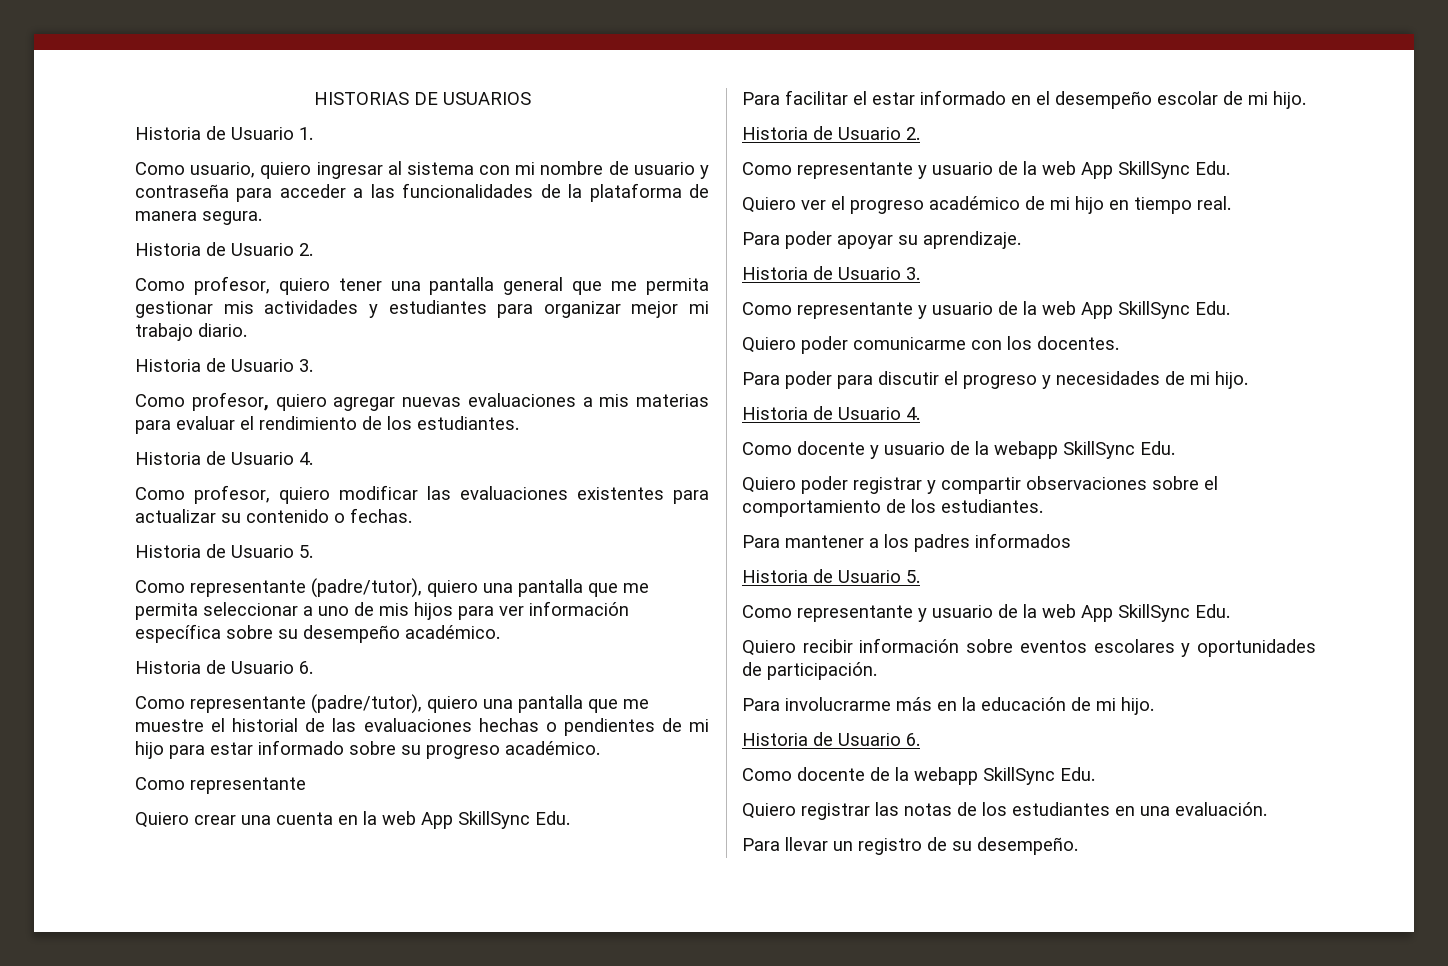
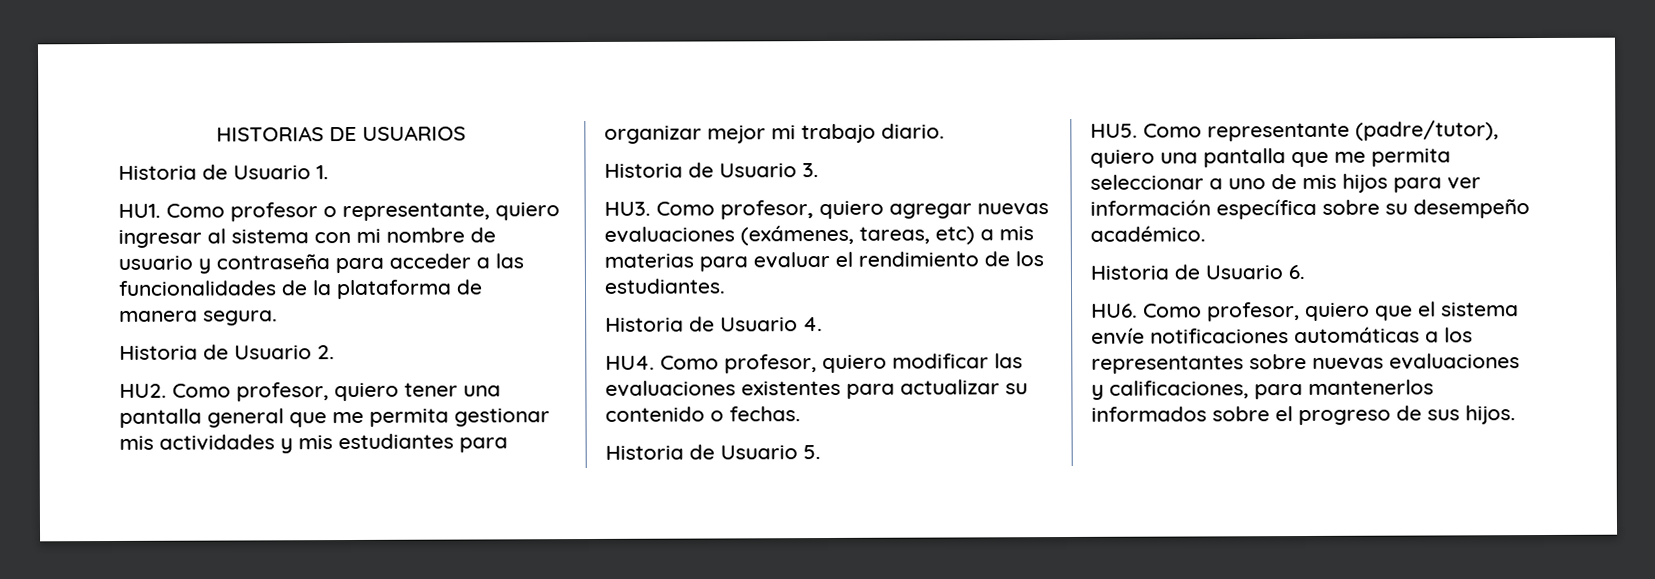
[135,162,256,178] Como usuario, -> [118,202,490,222] HU1. Como profesor o representante,
(313, 249) none -> [119,383,167,398] HU2.
(378, 311) none -> [298,435,333,450] mis
(313, 365) none -> [604,201,651,216] HU3.
(576, 400) none -> [740,224,975,246] (exámenes, tareas, etc)
(313, 458) none -> [605,355,655,370] HU4.
(313, 551) none -> [1090,123,1138,138] HU5.
[135,694,649,714] [135,718,710,736] [135,740,600,759] [135,777,306,794] [135,811,570,829] [742,90,1306,109] [742,126,920,140] [742,161,1230,179] [742,196,1231,214] [742,231,1021,249] [742,266,920,280] [742,301,1230,319] [742,336,1119,354] [742,371,1248,389] [742,406,920,420] [742,441,1175,459] [742,476,1218,494] [742,499,1043,517] [742,533,1071,552] [742,569,920,583] [742,604,1230,622] [742,638,1316,657] [742,662,877,680] [742,697,1154,715] [742,732,920,746] [742,767,1095,785] [742,802,1267,820] [742,837,1078,855] Como representante (padre/tutor), quiero una pantalla que me muestre el historial de las evaluaciones hechas o pendientes de mi hijo para estar informado sobre su progreso académico. // Como representante // Quiero crear una cuenta en la web App SkillSync Edu. // Para facilitar el estar informado en el desempeño escolar de mi hijo. // Historia de Usuario 2. // Como representante y usuario de la web App SkillSync Edu. // Quiero ver el progreso académico de mi hijo en tiempo real. // Para poder apoyar su aprendizaje. // Historia de Usuario 3. // Como representante y usuario de la web App SkillSync Edu. // Quiero poder comunicarme con los docentes. // Para poder para discutir el progreso y necesidades de mi hijo. // Historia de Usuario 4. // Como docente y usuario de la webapp SkillSync Edu. // Quiero poder registrar y compartir observaciones sobre el comportamiento de los estudiantes. // Para mantener a los padres informados // Historia de Usuario 5. // Como representante y usuario de la web App SkillSync Edu. // Quiero recibir información sobre eventos escolares y oportunidades de participación. // Para involucrarme más en la educación de mi hijo. // Historia de Usuario 6. // Como docente de la webapp SkillSync Edu. // Quiero registrar las notas de los estudiantes en una evaluación. // Para llevar un registro de su desempeño. -> [1091,301,1519,322] [1091,326,1473,345] [1091,353,1520,374] [1091,379,1434,400] [1091,405,1516,426] HU6. Como profesor, quiero que el sistema envíe notificaciones automáticas a los representantes sobre nuevas evaluaciones y calificaciones, para mantenerlos informados sobre el progreso de sus hijos.

